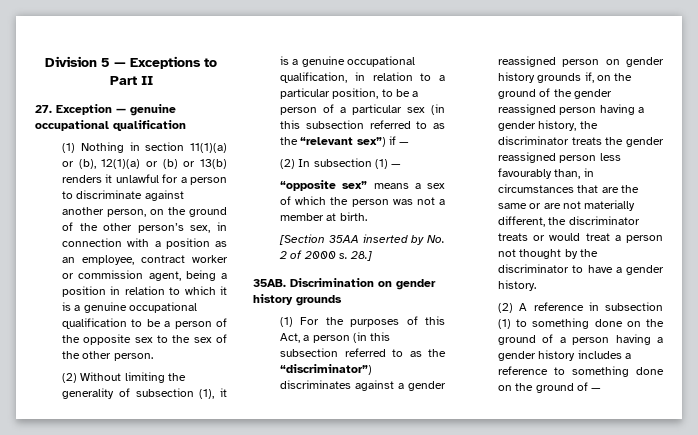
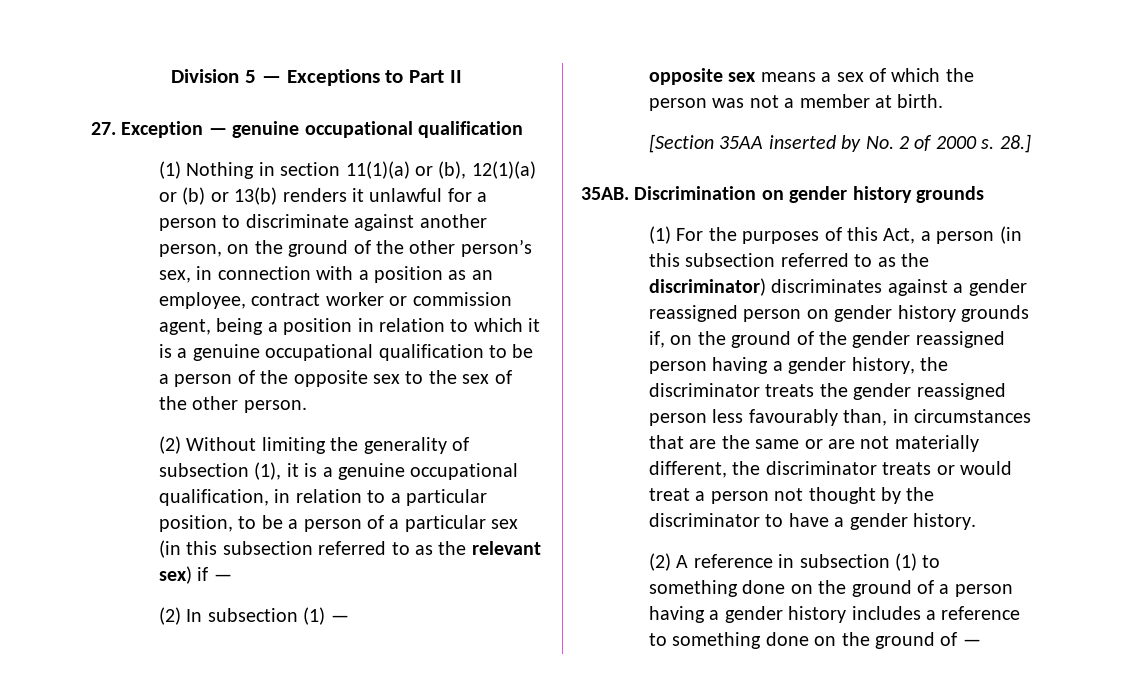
[300,137,386,147] “relevant sex”) -> [471,541,541,555] [158,566,192,584] relevant sex)
[280,180,368,191] “opposite sex” -> [648,68,757,85] opposite sex
[280,364,373,375] “discriminator”) -> [648,278,766,296] discriminator)

